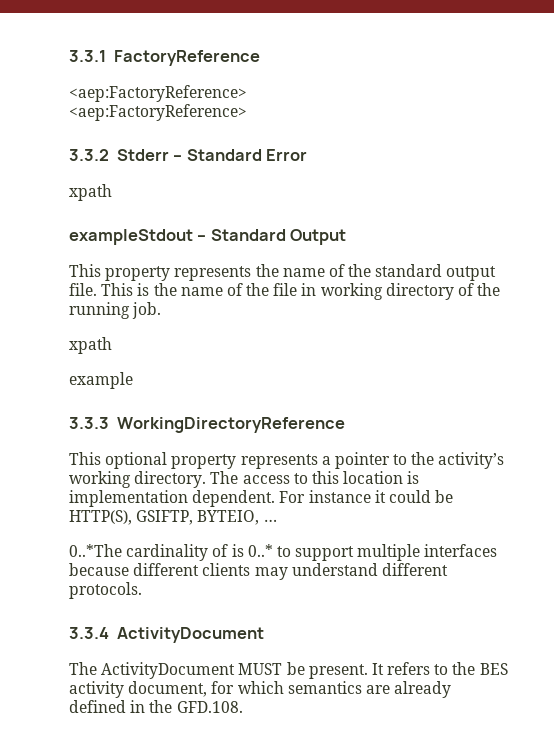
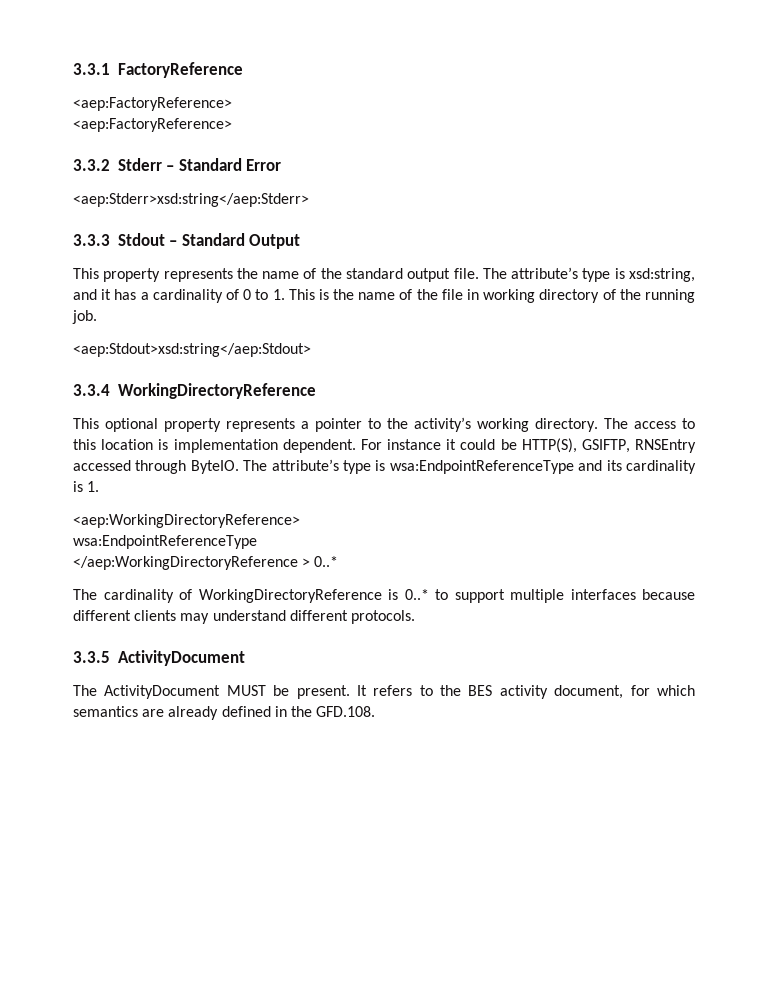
[69,184,112,201] [69,229,193,245] xpath // exampleStdout -> [73,193,309,207] [73,233,165,246] <aep:Stderr>xsd:string</aep:Stderr> // 3.3.3 Stdout
(97, 289) none -> [482,267,695,282] [73,289,285,303] The attribute’s type is xsd:string, and it has a cardinality of 0 to 1.
[69,337,112,354] [69,372,133,389] [69,417,109,429] xpath // example // 3.3.3 -> [73,343,311,357] [73,384,110,396] <aep:Stdout>xsd:string</aep:Stdout> // 3.3.4
[197,510,277,525] [69,544,229,561] BYTEIO, … // 0..*The cardinality of -> [635,439,697,453] [73,459,696,474] [73,481,100,492] [73,514,300,528] [73,535,257,549] [73,556,339,570] [73,589,382,603] RNSEntry accessed through ByteIO. The attribute’s type is wsa:EndpointReferenceType and its cardinality is 1. // <aep:WorkingDirectoryReference> // wsa:EndpointReferenceType // </aep:WorkingDirectoryReference > 0..* // The cardinality of WorkingDirectoryReference
[69,627,109,639] 3.3.4 -> [73,651,110,663] 3.3.5

